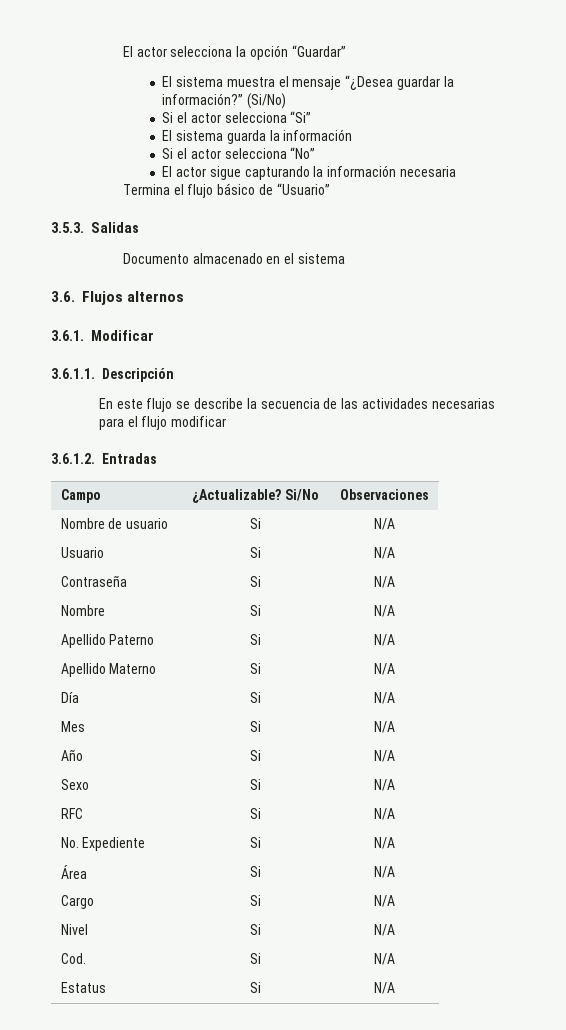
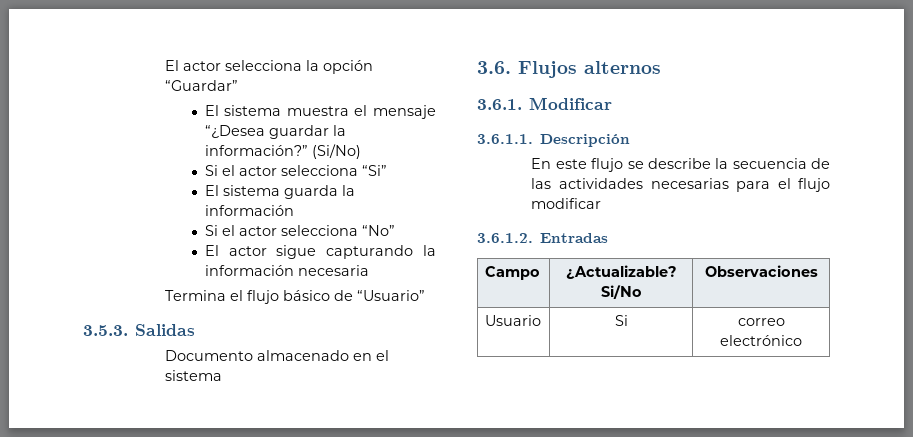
[60,518,169,529] [250,518,261,529] [373,518,395,530] [60,547,104,558] [250,547,261,558] [373,547,395,559] [60,575,127,587] [250,576,261,587] [373,576,395,588] [60,605,105,616] [250,605,261,616] [373,605,395,617] [60,634,155,648] [250,634,261,645] [373,634,395,646] [60,663,157,677] [250,663,261,674] [373,663,395,675] [60,692,79,703] [250,692,261,703] [373,692,395,704] [60,721,85,732] [250,721,261,732] [373,721,395,733] [60,749,83,761] [250,750,261,761] [373,750,395,762] [60,779,89,790] [250,779,261,790] [373,779,395,791] [60,808,83,819] [250,808,261,819] [373,808,395,820] [60,837,146,851] [250,837,261,848] [373,837,395,849] [60,865,87,879] [250,866,261,877] [373,866,395,878] [60,895,94,909] [250,895,261,906] [373,895,395,907] [60,924,88,935] [250,924,261,935] [373,924,395,936] [60,953,86,964] [250,953,261,964] [373,953,395,965] [60,982,106,993] [250,982,261,993] [373,982,395,994] Nombre de usuario | Si | N/A // Usuario | Si | N/A // Contraseña | Si | N/A // Nombre | Si | N/A // Apellido Paterno | Si | N/A // Apellido Materno | Si | N/A // Día | Si | N/A // Mes | Si | N/A // Año | Si | N/A // Sexo | Si | N/A // RFC | Si | N/A // No. Expediente | Si | N/A // Área | Si | N/A // Cargo | Si | N/A // Nivel | Si | N/A // Cod. | Si | N/A // Estatus | Si | N/A -> [484,315,541,326] [614,315,628,326] [737,318,785,326] [720,335,802,346] Usuario | Si | correo electrónico

